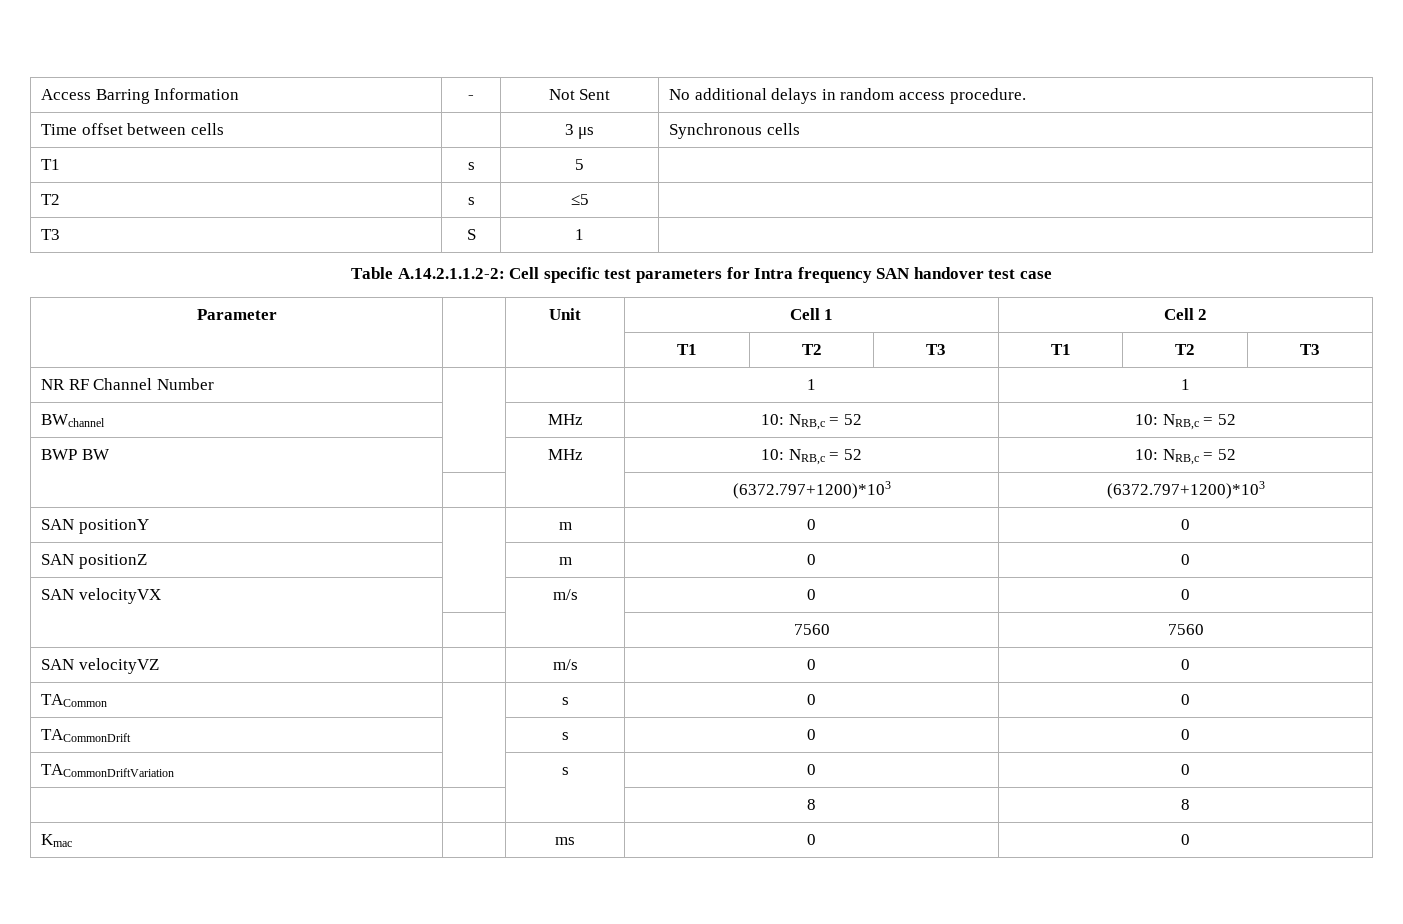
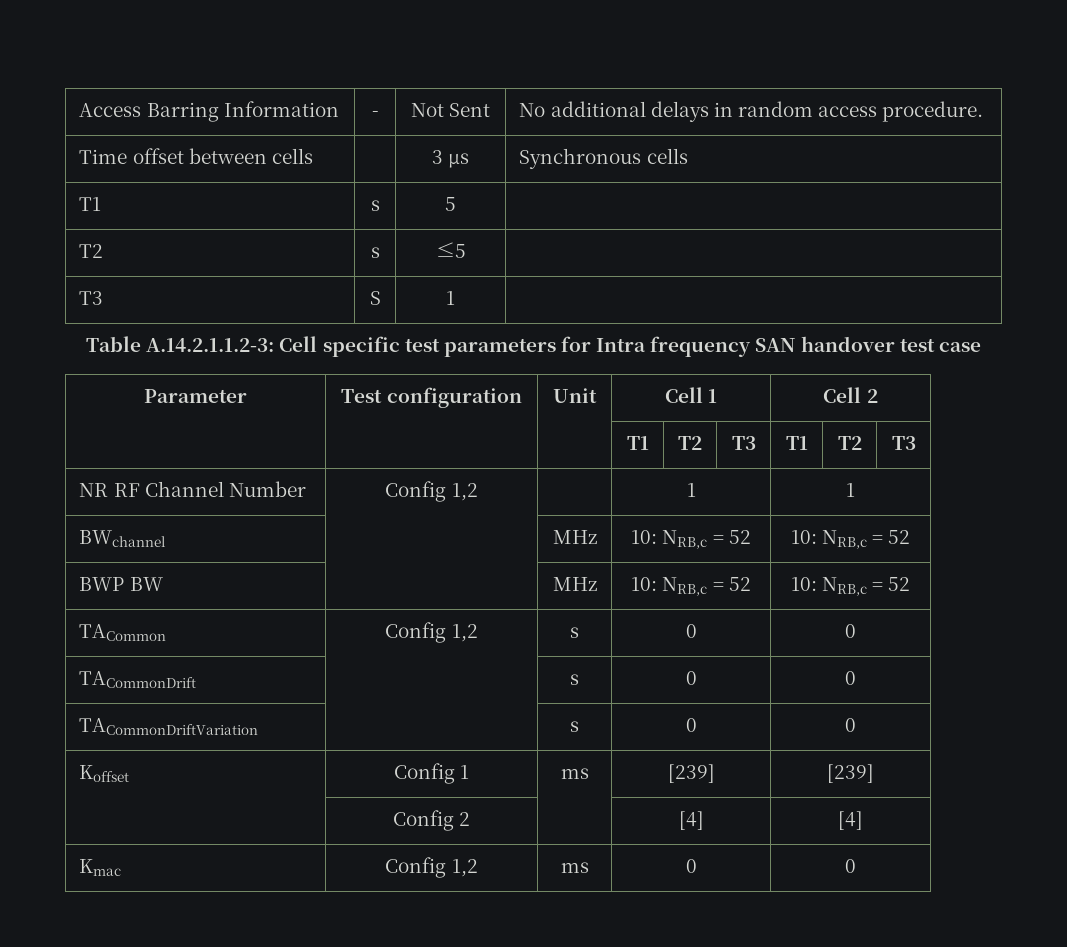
[397,268,505,279] A.14.2.1.1.2-2: -> [146,338,275,352] A.14.2.1.1.2-3:
(277, 314) none -> [341,387,522,408] Test configuration
(214, 384) none -> [385,481,478,502] Config 1,2
[732,481,891,499] [1106,481,1265,499] [40,519,149,534] [558,522,572,530] [807,519,816,530] [1181,519,1190,530] [40,554,147,569] [558,557,572,565] [807,554,816,565] [1181,554,1190,565] [40,588,161,604] [552,589,578,600] [807,589,816,600] [1181,589,1190,600] [793,624,830,635] [1167,624,1204,635] [40,658,159,674] [552,659,578,670] [807,659,816,670] [1181,659,1190,670] // | | | (6372.797+1200)*103 | (6372.797+1200)*103 // SAN positionY | | m | 0 | 0 // SAN positionZ | | m | 0 | 0 // SAN velocityVX | | m/s | 0 | 0 // | | | 7560 | 7560 // SAN velocityVZ | | m/s | 0 | 0 -> (911, 584) none
(107, 700) none -> [385,622,478,643] Config 1,2
[807,799,816,810] [1181,799,1190,810] | | | 8 | 8 -> [79,765,130,782] [393,763,470,784] [560,768,589,779] [667,764,715,783] [827,764,874,783] [392,810,471,831] [678,811,704,830] [838,811,863,830] Koffset | Config 1 | ms | [239] | [239] // | Config 2 | | [4] | [4]
(72, 840) none -> [385,857,478,878] Config 1,2

